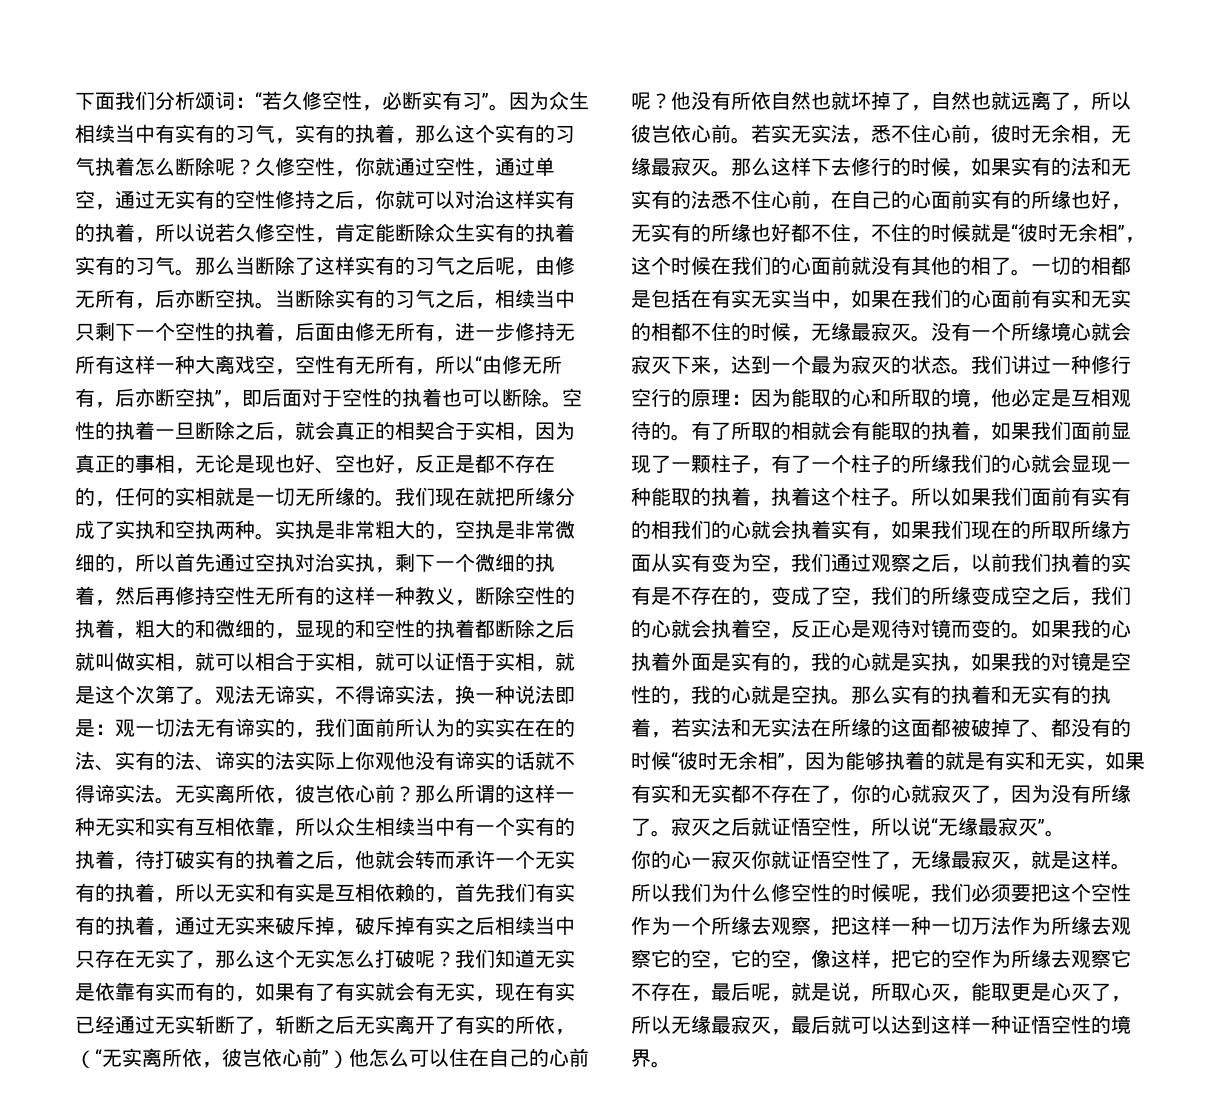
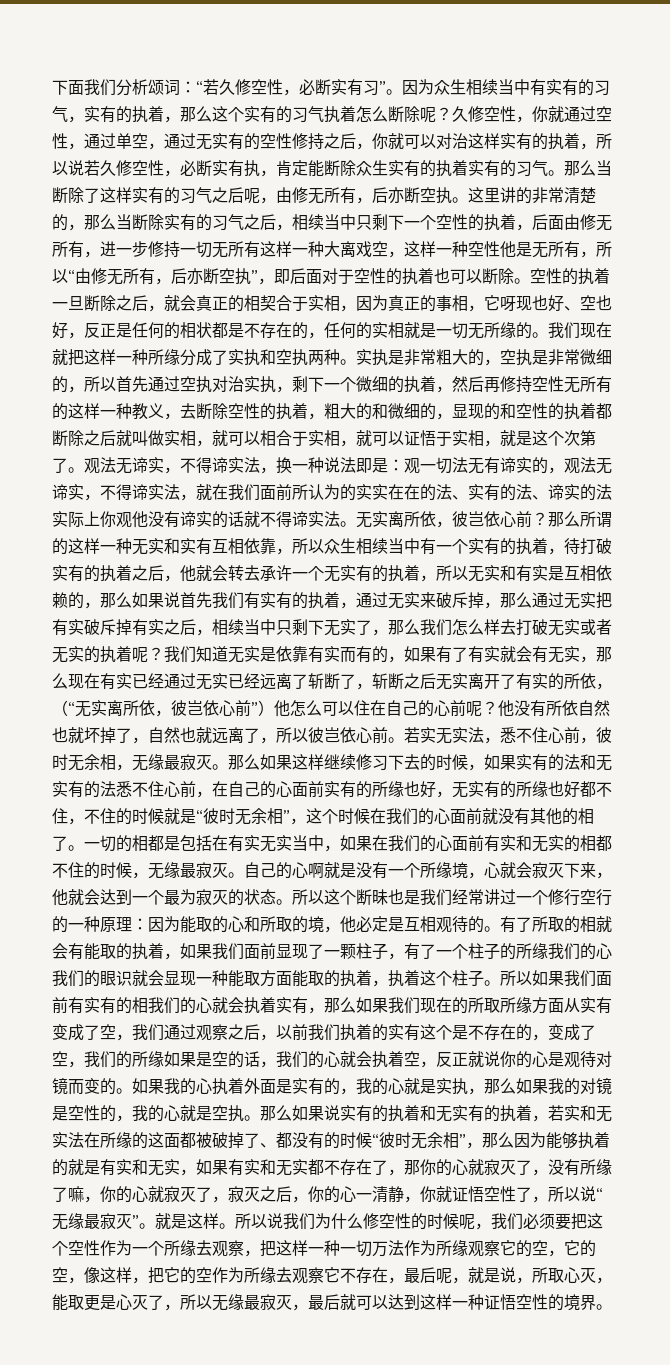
(335, 240) none -> [180,160,276,177] 必断实有执，
(275, 305) none -> [468,187,596,204] [52,214,116,231] 这里讲的非常清楚的，那么
(555, 331) none -> [180,241,212,258] 一切
[295,355,355,374] 空性有 -> [404,241,532,258] 这样一种空性他是
[195,454,255,473] 无论是 -> [484,295,516,311] 它呀
[475,454,495,473] 都 -> [132,322,244,339] 任何的相状都是
(515, 496) none -> [84,349,148,365] 这样一种
(475, 603) none -> [180,403,196,419] 去
(315, 735) none -> [564,457,612,474] [52,484,228,501] 观法无谛实，不得谛实法，就在
[435,851,455,869] 而 -> [244,565,260,581] 去
(455, 900) none -> [100,592,180,608] 那么如果说
(355, 933) none -> [500,592,612,609] [52,619,84,636] 那么通过无实把有实
[495,916,575,935] [75,949,135,968] 相续当中只存在 -> [196,619,324,636] ，相续当中只剩下
[255,949,415,968] 这个无实怎么打破 -> [420,619,612,636] [52,646,132,663] 我们怎么样去打破无实或者无实的执着
(495, 999) none -> [596,646,612,662] [52,673,68,689] 那么
(195, 1024) none -> [228,673,308,690] 已经远离了
[771,157,891,176] 这样下去修行 -> [260,754,420,771] 如果这样继续修习下去
(931, 338) none -> [244,862,356,879] 自己的心啊就是
(1071, 331) none -> [468,872,484,879] ，
(731, 372) none -> [52,889,100,906] 他就会
[971,355,1091,374] 我们讲过一种 -> [292,889,548,906] 所以这个断昧也是我们经常讲过一个
(691, 397) none -> [68,916,100,932] 一种
(1031, 464) none -> [52,970,132,987] 我们的眼识
(691, 497) none -> [260,970,324,987] 方面能取
(891, 537) none -> [324,997,356,1013] 那么
[731,553,751,572] 为 -> [68,1024,100,1041] 成了
(651, 595) none -> [420,1024,452,1040] 这个
[971,586,1071,605] 变成空之后 -> [164,1051,260,1068] 如果是空的话
(831, 629) none -> [468,1051,532,1068] 就说你的
(971, 669) none -> [484,1078,516,1094] 那么
(891, 694) none -> [292,1105,340,1121] 如果说
[711,718,731,737] 法 -> (580, 1113) none
(805, 768) none -> [482,1132,514,1148] 那么
[851,784,1051,804] 你的心就寂灭了，因为 -> [404,1159,548,1176] 那你的心就寂灭了，
[651,817,851,837] 。寂灭之后就证悟空性 -> [68,1186,532,1203] 嘛，你的心就寂灭了，寂灭之后，你的心一清静，你就证悟空性了
[631,850,1031,870] // 你的心一寂灭你就证悟空性了，无缘最寂灭， -> (155, 1226) none
(671, 892) none -> [267,1213,283,1229] 说
[1091,916,1111,935] 去 -> (468, 1248) none

